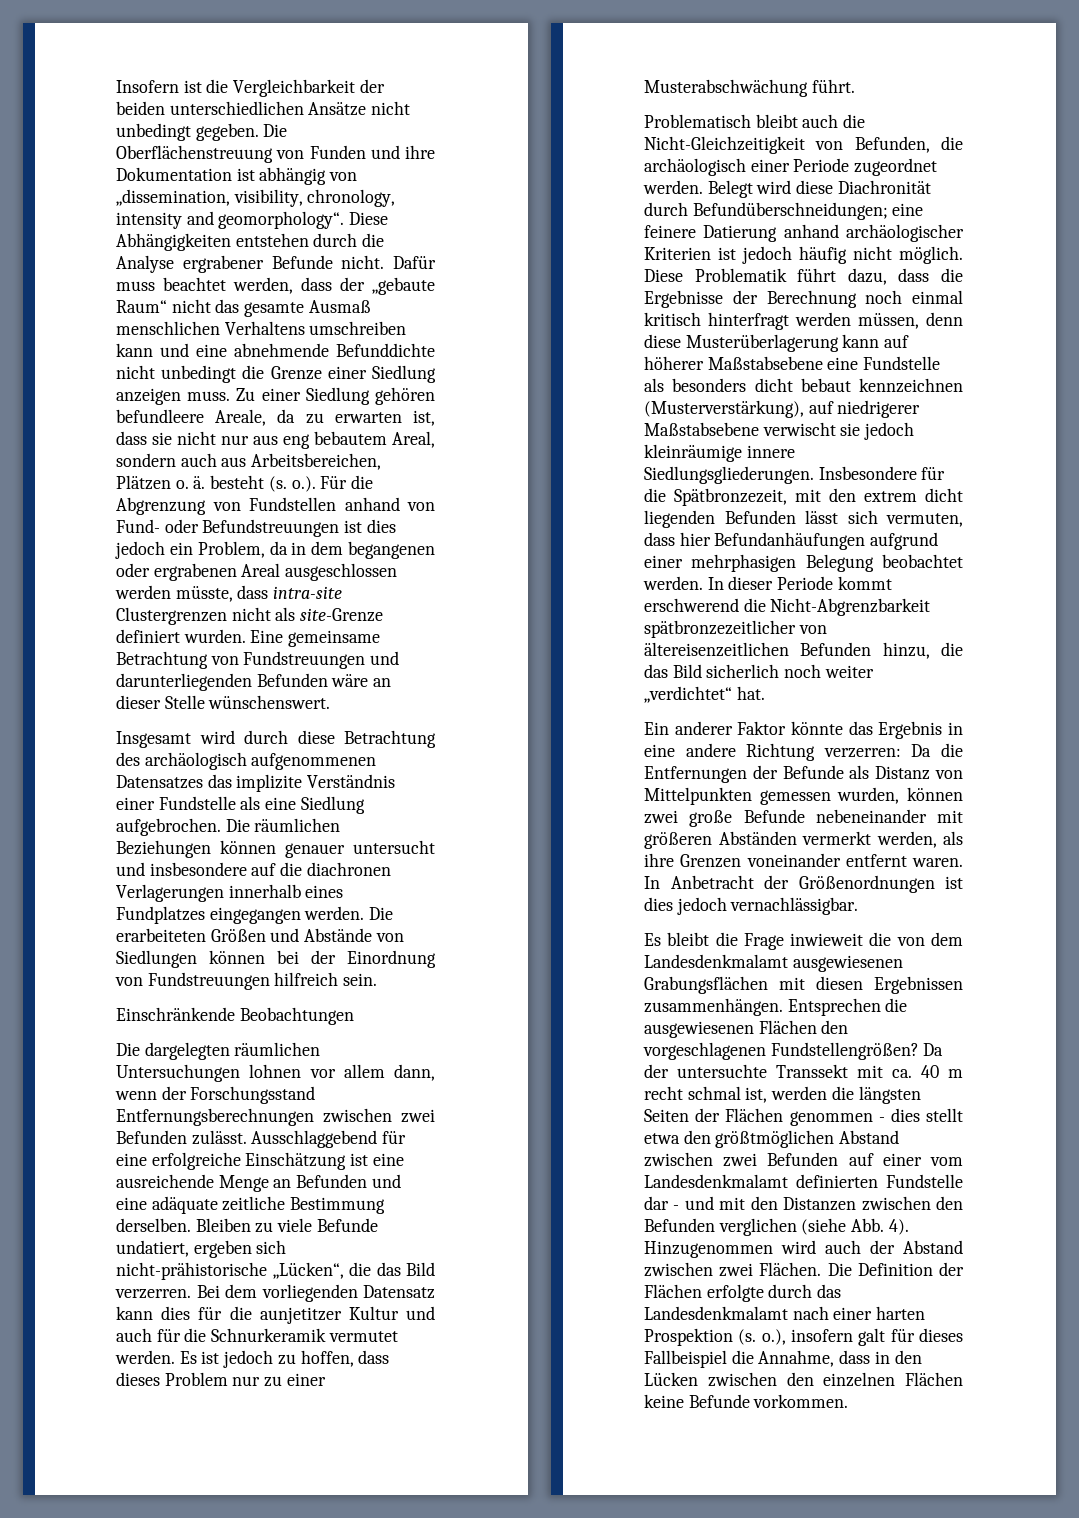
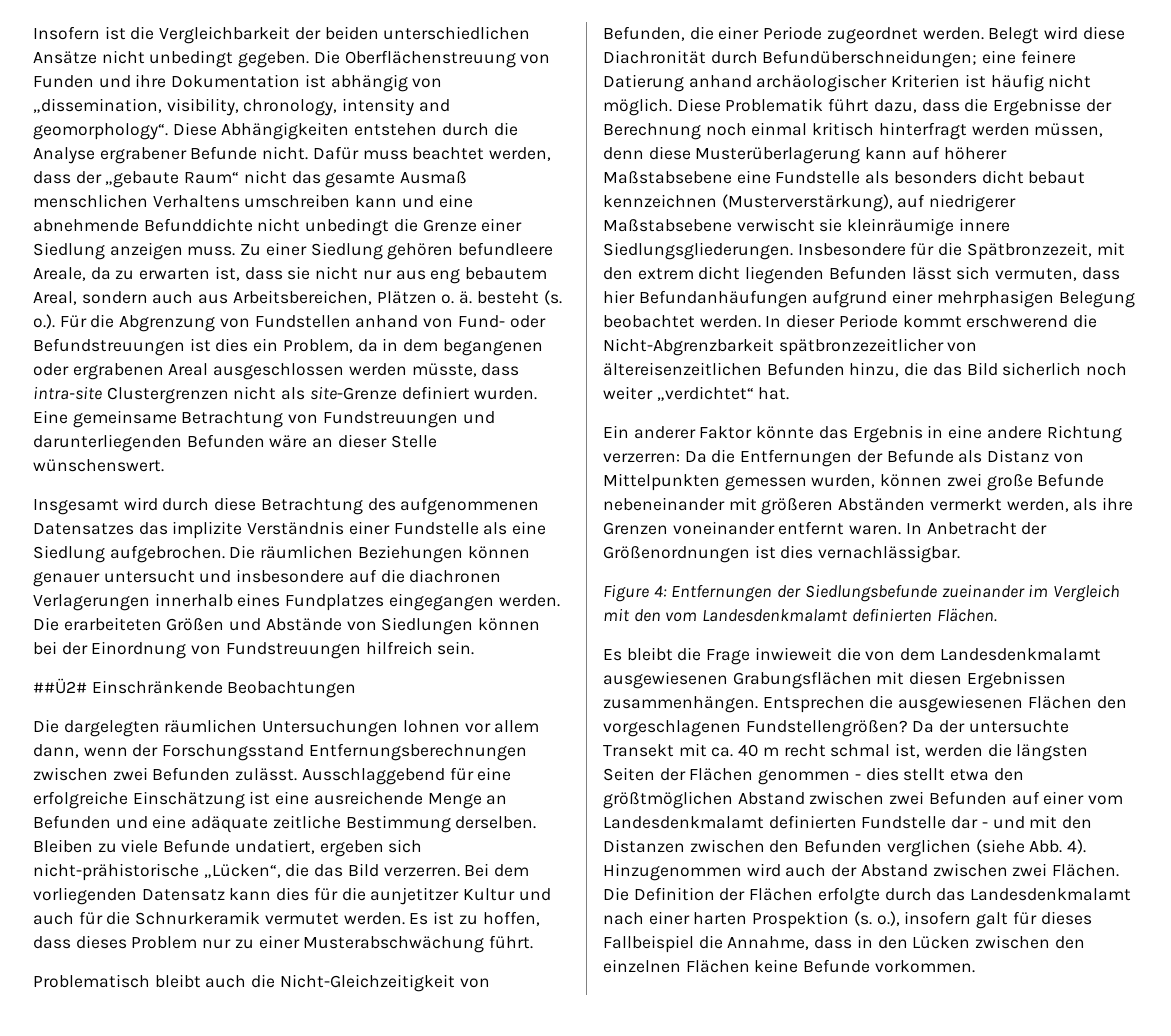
[115,541,165,559] jedoch -> (249, 345) none
[144,752,247,770] archäologisch -> (396, 504) none
(378, 979) none -> [33,678,87,694] ##Ü2#
[223,1350,274,1368] jedoch -> (455, 918) none
[644,158,746,176] archäologisch -> (714, 33) none
[742,246,792,264] jedoch -> (986, 81) none
[864,422,915,440] jedoch -> (843, 225) none
[676,897,727,915] jedoch -> (814, 552) none
(859, 906) none -> [603,584,1121,602] [603,608,997,622] // Figure 4: Entfernungen der Siedlungsbefunde zueinander im Vergleich mit den vom Landesdenkmalamt definierten Flächen.
[776,1064,848,1078] Transsekt -> [603,744,674,757] Transekt

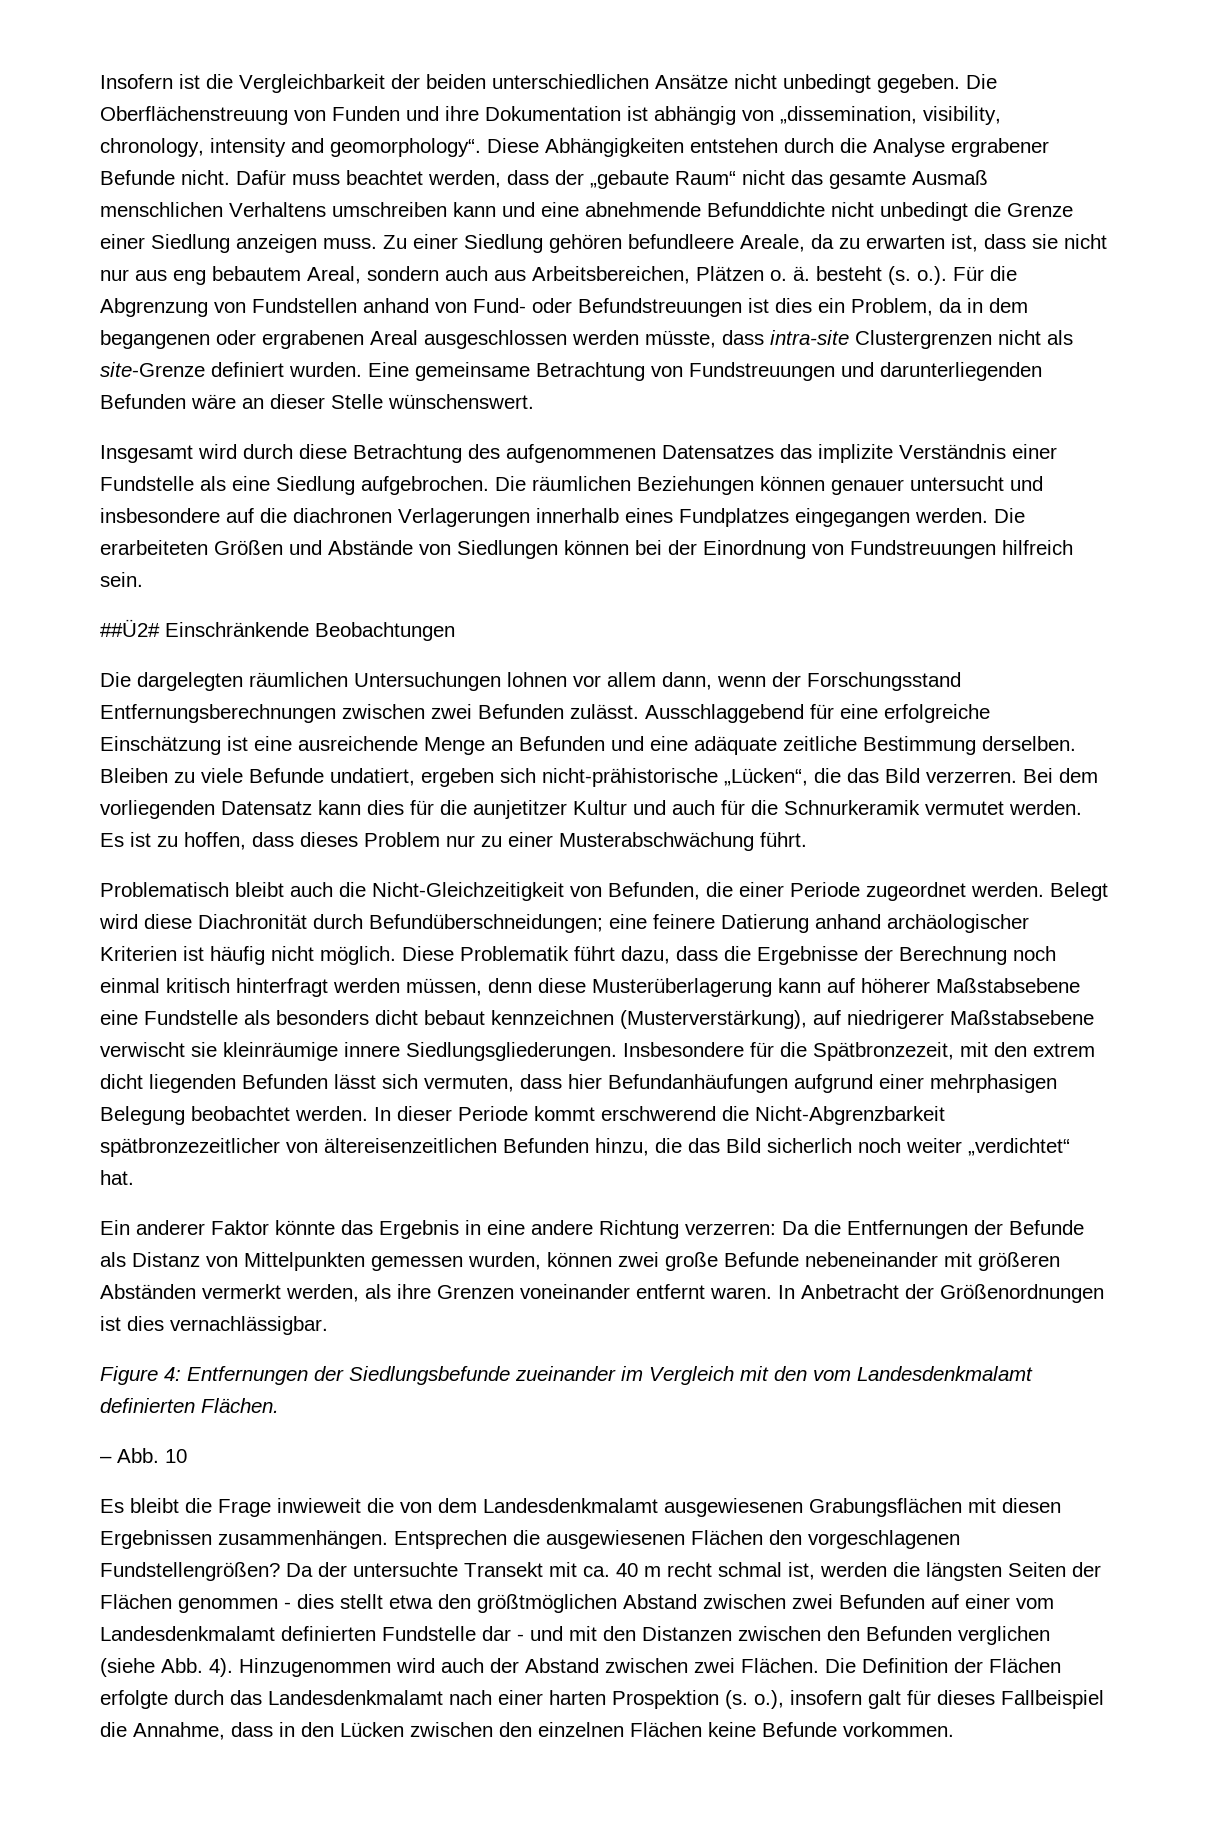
(997, 615) none -> [100,1448,187,1463] // – Abb. 10

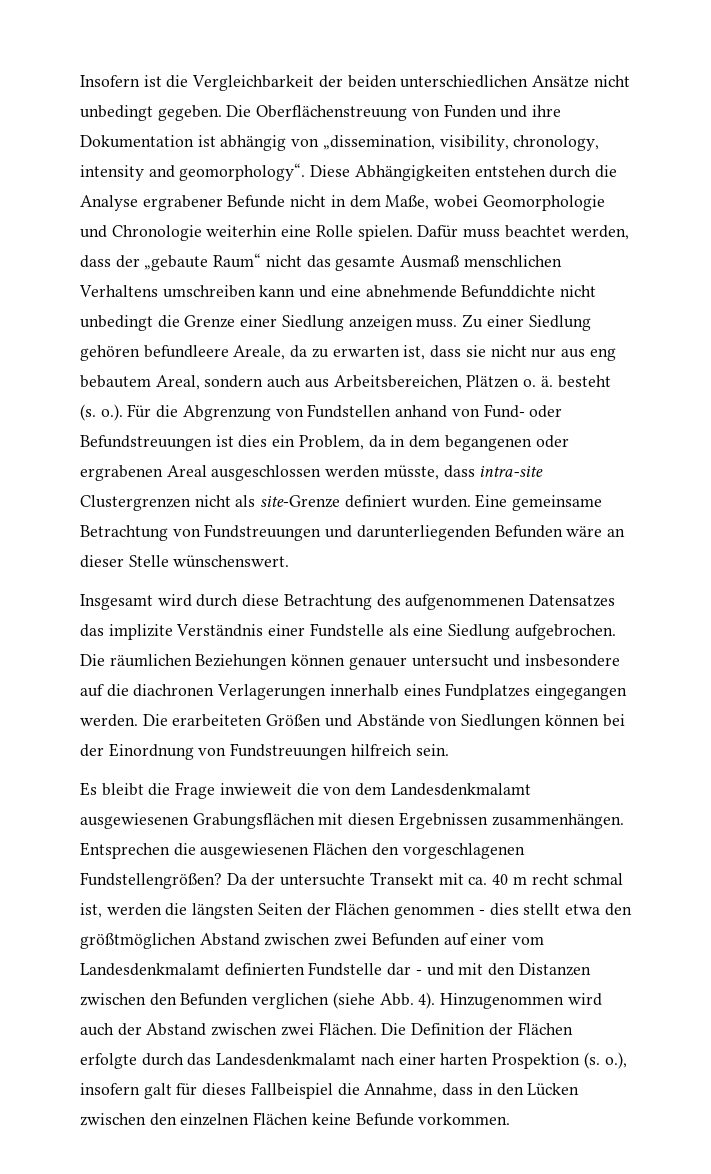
[181,170,230,185] nicht. -> [290,195,605,211] [80,225,413,241] nicht in dem Maße, wobei Geomorphologie und Chronologie weiterhin eine Rolle spielen.
[100,619,455,641] [100,672,961,691] [100,704,990,723] [100,736,1076,755] [100,768,1098,787] [100,800,1082,819] [100,832,807,851] [100,882,1108,901] [99,914,1029,933] [100,946,1056,965] [100,978,1080,997] [100,1010,1094,1029] [100,1042,1095,1061] [100,1074,1057,1093] [100,1106,945,1125] [100,1138,1070,1157] [100,1170,134,1185] [100,1220,1084,1239] [100,1252,1060,1271] [100,1284,1104,1303] [100,1316,328,1335] [100,1366,1033,1385] [100,1398,279,1413] [100,1448,187,1463] // ##Ü2# Einschränkende Beobachtungen // Die dargelegten räumlichen Untersuchungen lohnen vor allem dann, wenn der Forschungsstand Entfernungsberechnungen zwischen zwei Befunden zulässt. Ausschlaggebend für eine erfolgreiche Einschätzung ist eine ausreichende Menge an Befunden und eine adäquate zeitliche Bestimmung derselben. Bleiben zu viele Befunde undatiert, ergeben sich nicht-prähistorische „Lücken“, die das Bild verzerren. Bei dem vorliegenden Datensatz kann dies für die aunjetitzer Kultur und auch für die Schnurkeramik vermutet werden. Es ist zu hoffen, dass dieses Problem nur zu einer Musterabschwächung führt. // Problematisch bleibt auch die Nicht-Gleichzeitigkeit von Befunden, die einer Periode zugeordnet werden. Belegt wird diese Diachronität durch Befundüberschneidungen; eine feinere Datierung anhand archäologischer Kriterien ist häufig nicht möglich. Diese Problematik führt dazu, dass die Ergebnisse der Berechnung noch einmal kritisch hinterfragt werden müssen, denn diese Musterüberlagerung kann auf höherer Maßstabsebene eine Fundstelle als besonders dicht bebaut kennzeichnen (Musterverstärkung), auf niedrigerer Maßstabsebene verwischt sie kleinräumige innere Siedlungsgliederungen. Insbesondere für die Spätbronzezeit, mit den extrem dicht liegenden Befunden lässt sich vermuten, dass hier Befundanhäufungen aufgrund einer mehrphasigen Belegung beobachtet werden. In dieser Periode kommt erschwerend die Nicht-Abgrenzbarkeit spätbronzezeitlicher von ältereisenzeitlichen Befunden hinzu, die das Bild sicherlich noch weiter „verdichtet“ hat. // Ein anderer Faktor könnte das Ergebnis in eine andere Richtung verzerren: Da die Entfernungen der Befunde als Distanz von Mittelpunkten gemessen wurden, können zwei große Befunde nebeneinander mit größeren Abständen vermerkt werden, als ihre Grenzen voneinander entfernt waren. In Anbetracht der Größenordnungen ist dies vernachlässigbar. // Figure 4: Entfernungen der Siedlungsbefunde zueinander im Vergleich mit den vom Landesdenkmalamt definierten Flächen. // – Abb. 10 -> (449, 750) none

